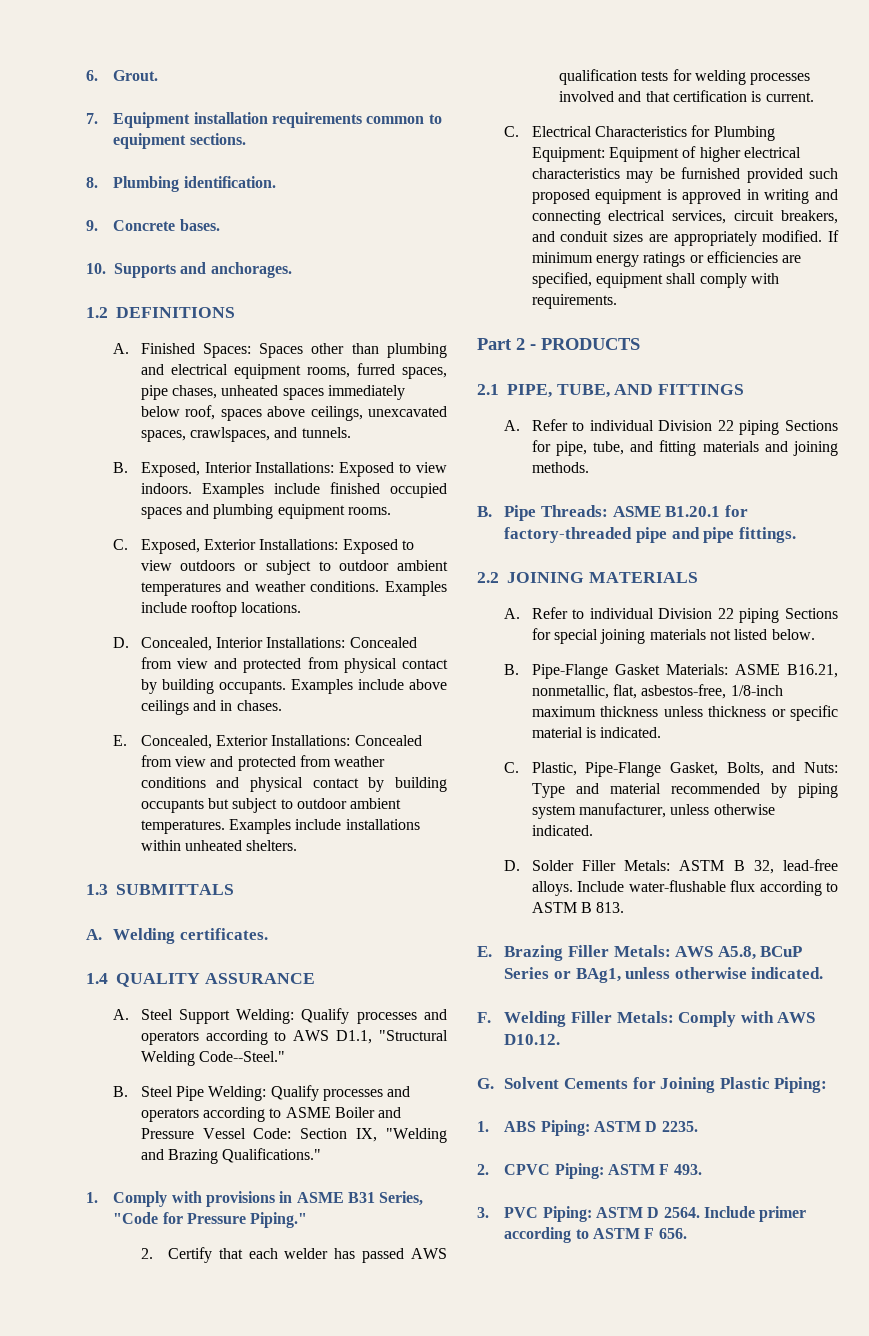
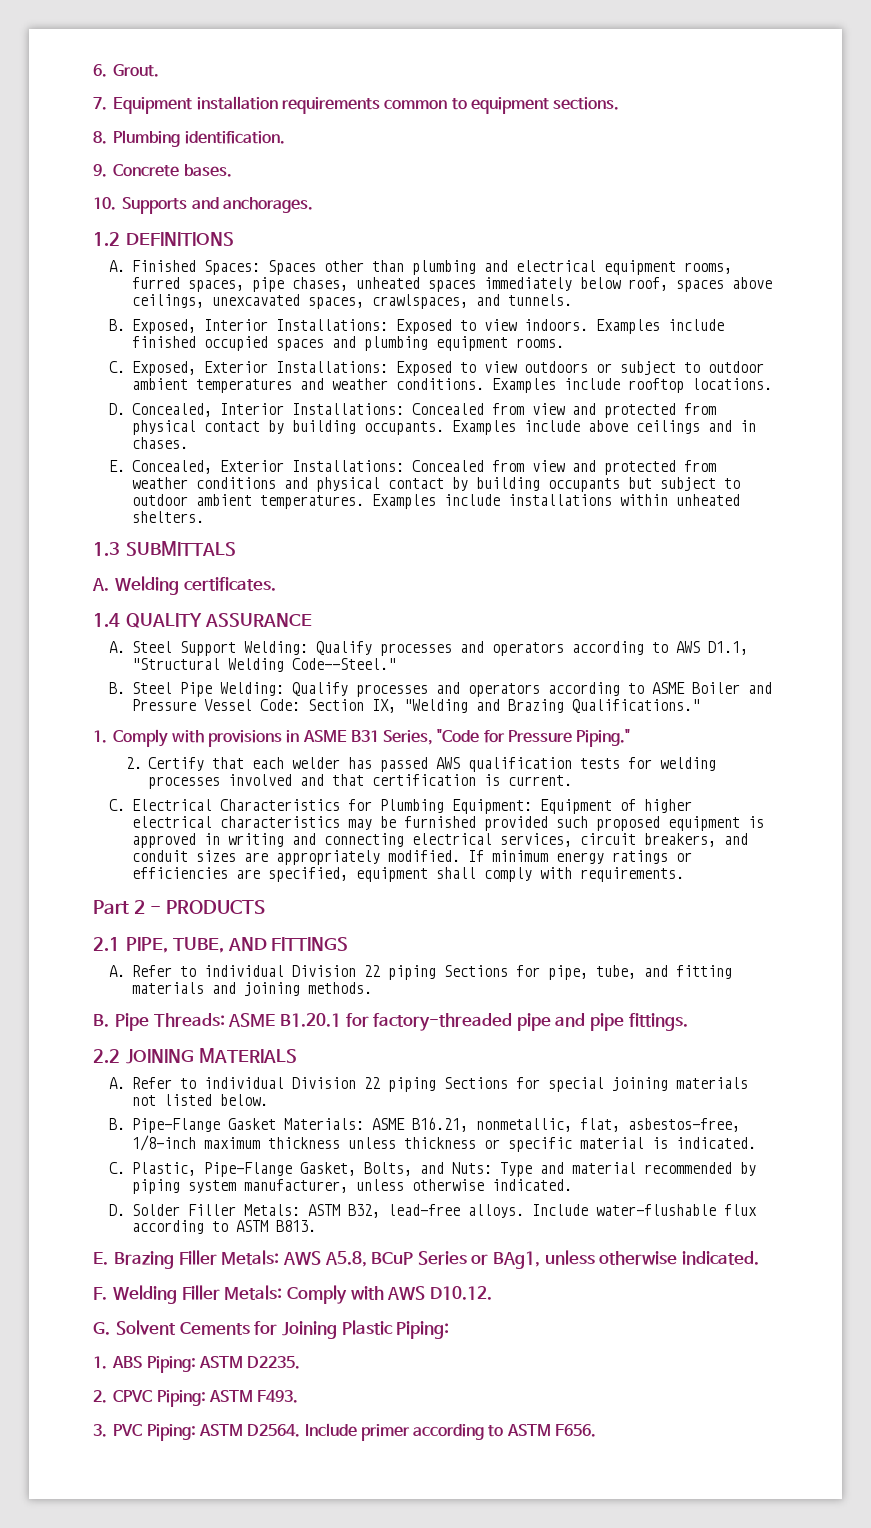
[733,860,774,874] B 32, -> [347,1204,380,1218] B32,
[580,902,625,913] B 813. -> [275,1220,316,1232] B813.
[645,1121,698,1132] D 2235. -> [247,1356,301,1369] D2235.
[659,1164,702,1175] F 493. -> [257,1390,299,1403] F493.
[647,1207,700,1218] D 2564. -> [247,1424,301,1437] D2564.
[644,1228,687,1239] F 656. -> [555,1424,597,1437] F656.

